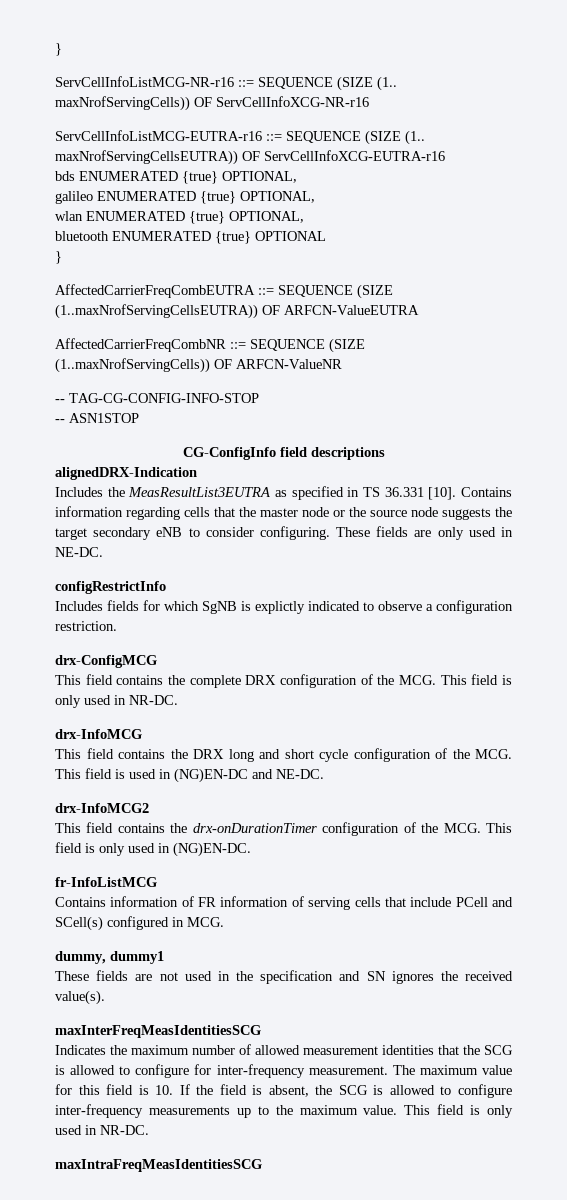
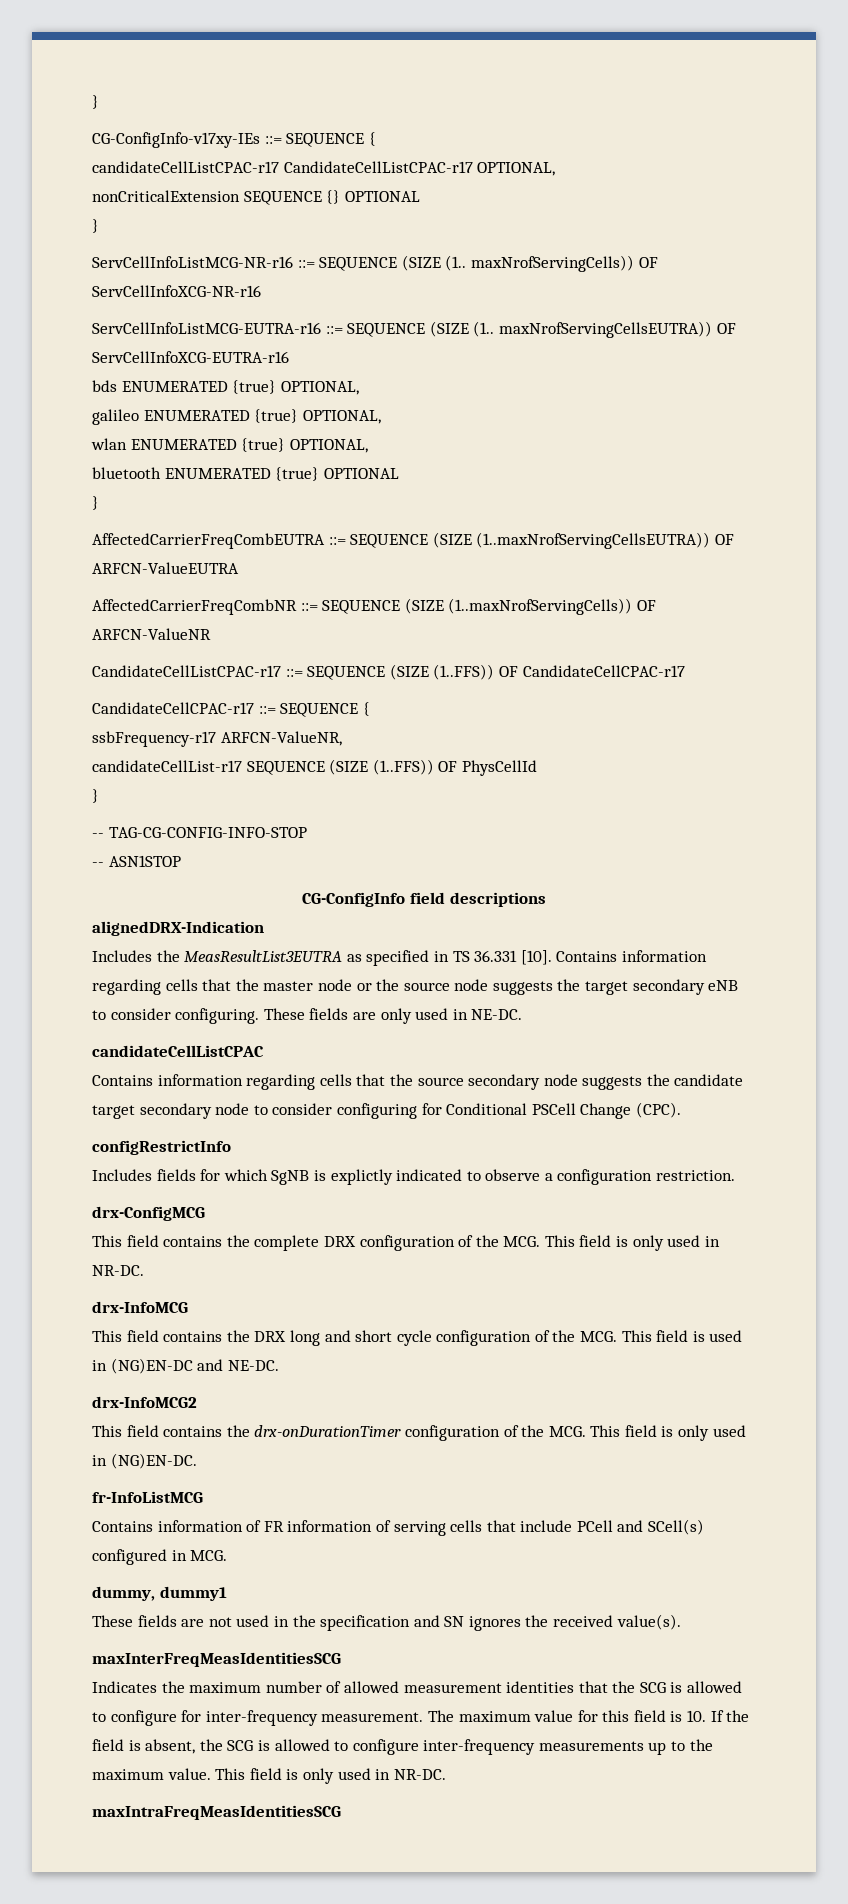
[55,43,62,56] } -> [92,95,99,109] [92,132,376,148] [92,161,556,176] [92,190,420,205] [92,219,99,233] } // CG-ConfigInfo-v17xy-IEs ::= SEQUENCE { // candidateCellListCPAC-r17 CandidateCellListCPAC-r17 OPTIONAL, // nonCriticalExtension SEQUENCE {} OPTIONAL // }
(342, 364) none -> [92,664,685,680] [92,702,370,717] [92,731,342,747] [92,759,537,776] [92,789,99,803] // CandidateCellListCPAC-r17 ::= SEQUENCE (SIZE (1..FFS)) OF CandidateCellCPAC-r17 // CandidateCellCPAC-r17 ::= SEQUENCE { // ssbFrequency-r17 ARFCN-ValueNR, // candidateCellList-r17 SEQUENCE (SIZE (1..FFS)) OF PhysCellId // }
(103, 552) none -> [92,1045,264,1057] [92,1074,744,1090] [92,1102,681,1119] // candidateCellListCPAC // Contains information regarding cells that the source secondary node suggests the candidate target secondary node to consider configuring for Conditional PSCell Change (CPC).

